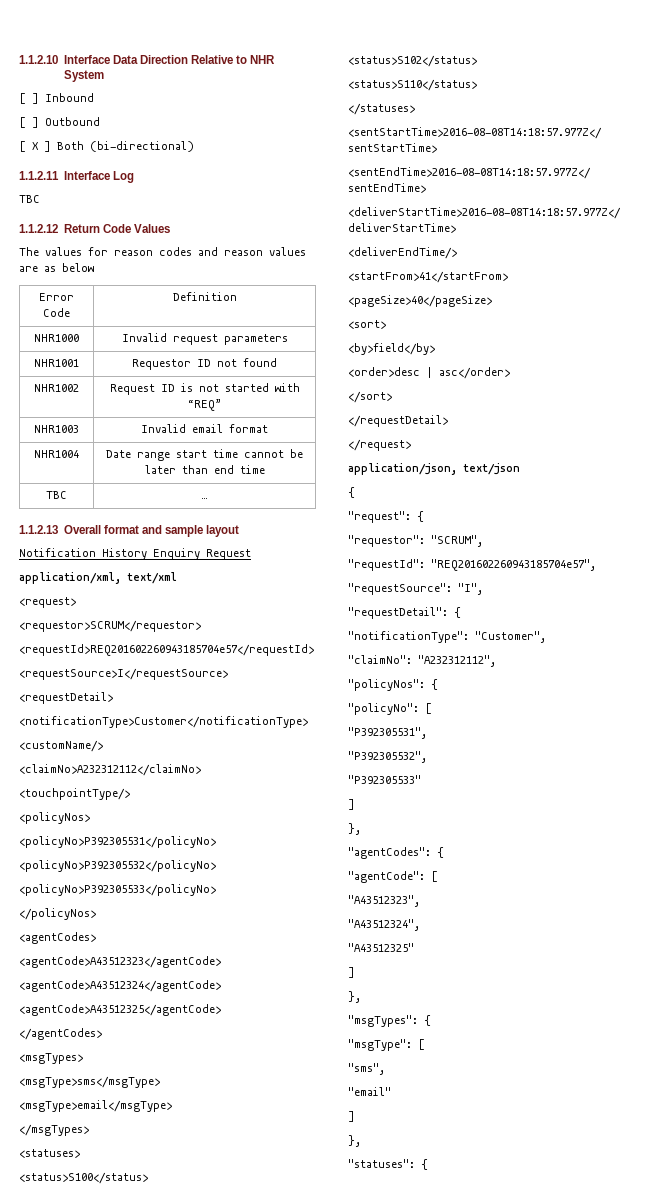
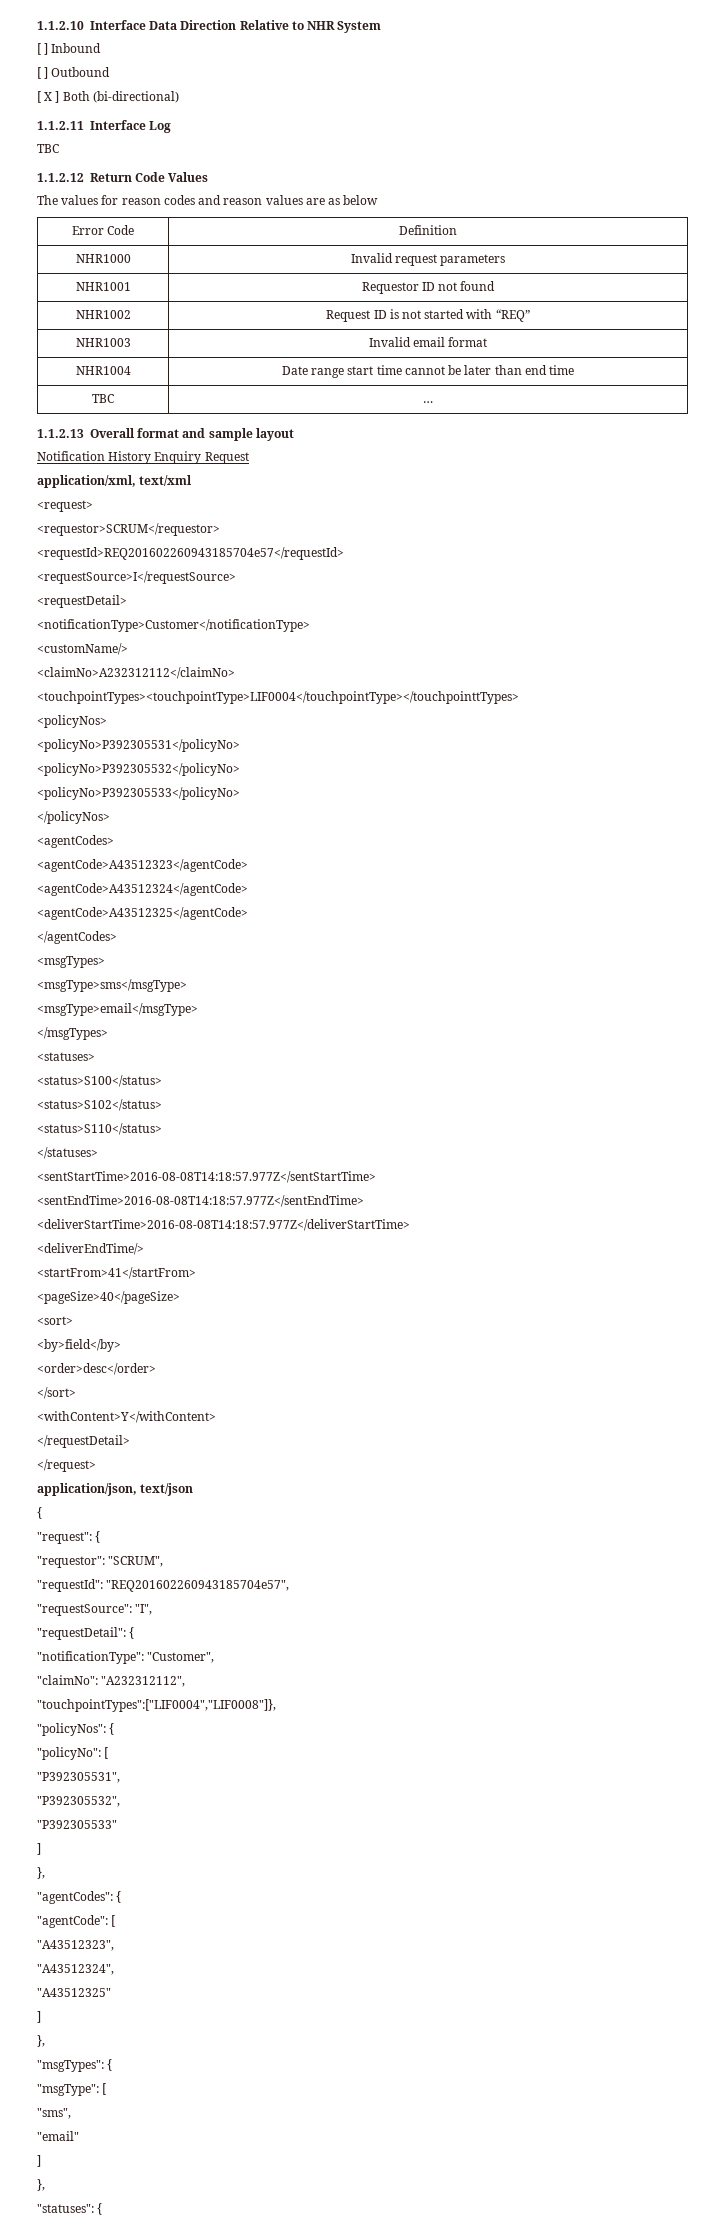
[19,788,130,800] <touchpointType/> -> [37,691,519,704] <touchpointTypes><touchpointType>LIF0004</touchpointType></touchpointtTypes>
[348,367,510,379] <order>desc | asc</order> -> [37,1363,156,1375] <order>desc</order>
(392, 397) none -> [37,1411,216,1423] // <withContent>Y</withContent>
(496, 661) none -> [37,1699,276,1712] // "touchpointTypes":["LIF0004","LIF0008"]},

